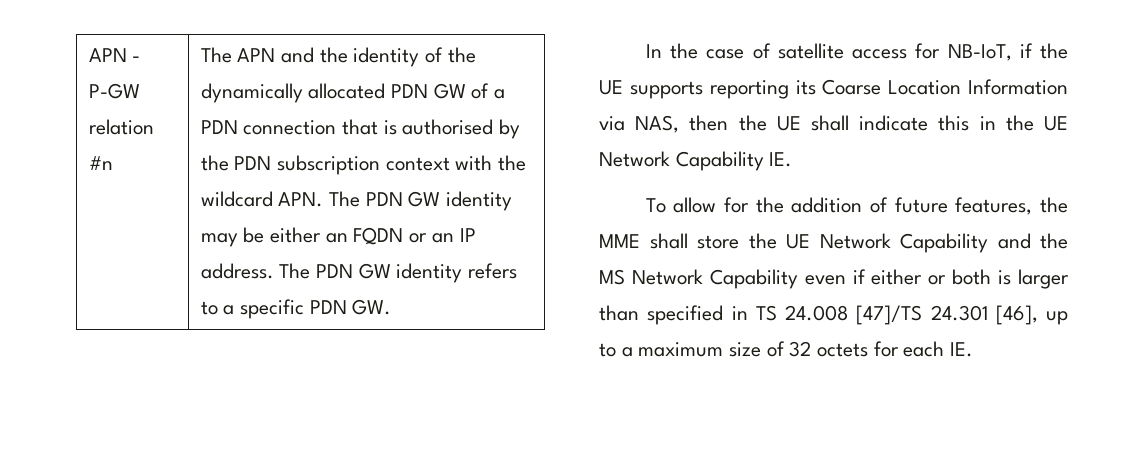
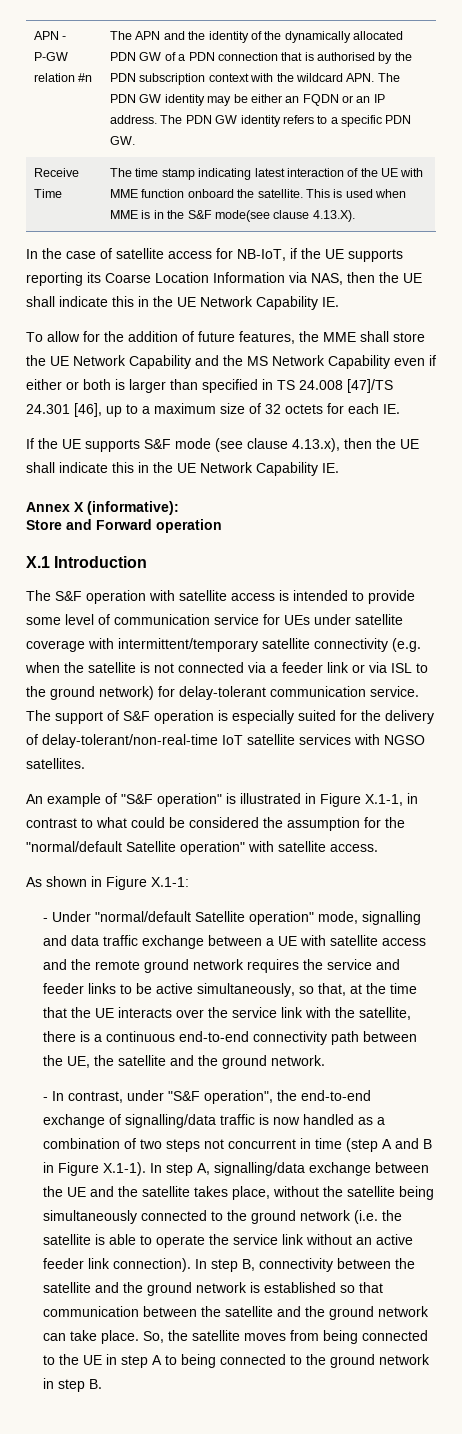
(392, 307) none -> [34,168,80,177] [34,189,63,198] [110,168,424,180] [110,189,407,198] [110,210,355,222] // Receive Time | The time stamp indicating latest interaction of the UE with MME function onboard the satellite. This is used when MME is in the S&F mode(see clause 4.13.X).
(974, 349) none -> [26,438,419,452] [26,462,339,476] [26,501,179,515] [26,519,222,533] [26,556,148,568] [26,590,415,604] [26,614,403,625] [26,638,421,652] [25,662,428,673] [26,686,419,700] [26,710,434,724] [26,734,425,748] [26,758,85,769] [26,793,418,807] [26,817,405,831] [26,841,378,855] [26,876,189,890] [42,911,421,925] [42,935,426,949] [42,959,400,973] [42,983,417,997] [42,1007,411,1020] [42,1031,417,1045] [42,1055,325,1069] [42,1090,371,1104] [42,1114,385,1128] [42,1138,432,1152] [42,1162,429,1176] [42,1186,434,1200] [42,1210,402,1224] [42,1234,413,1248] [42,1258,415,1272] [42,1282,383,1296] [42,1306,429,1320] [42,1330,428,1344] [42,1354,430,1368] [42,1378,102,1392] // If the UE supports S&F mode (see clause 4.13.x), then the UE shall indicate this in the UE Network Capability IE. // Annex X (informative): // Store and Forward operation // X.1 Introduction // The S&F operation with satellite access is intended to provide some level of communication service for UEs under satellite coverage with intermittent/temporary satellite connectivity (e.g. when the satellite is not connected via a feeder link or via ISL to the ground network) for delay-tolerant communication service. The support of S&F operation is especially suited for the delivery of delay-tolerant/non-real-time IoT satellite services with NGSO satellites. // An example of "S&F operation" is illustrated in Figure X.1-1, in contrast to what could be considered the assumption for the "normal/default Satellite operation" with satellite access. // As shown in Figure X.1-1: // - Under "normal/default Satellite operation" mode, signalling and data traffic exchange between a UE with satellite access and the remote ground network requires the service and feeder links to be active simultaneously, so that, at the time that the UE interacts over the service link with the satellite, there is a continuous end-to-end connectivity path between the UE, the satellite and the ground network. // - In contrast, under "S&F operation", the end-to-end exchange of signalling/data traffic is now handled as a combination of two steps not concurrent in time (step A and B in Figure X.1-1). In step A, signalling/data exchange between the UE and the satellite takes place, without the satellite being simultaneously connected to the ground network (i.e. the satellite is able to operate the service link without an active feeder link connection). In step B, connectivity between the satellite and the ground network is established so that communication between the satellite and the ground network can take place. So, the satellite moves from being connected to the UE in step A to being connected to the ground network in step B.

